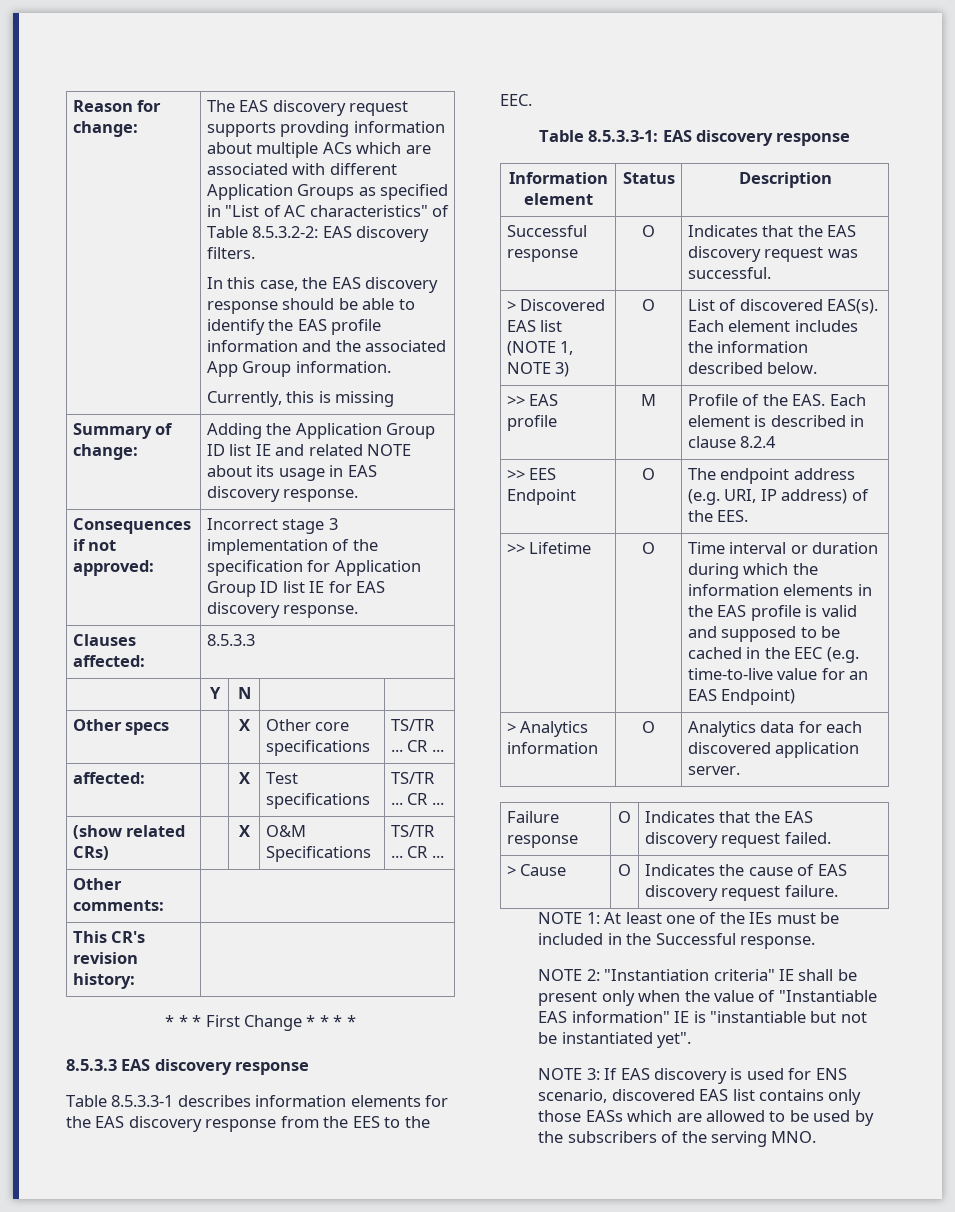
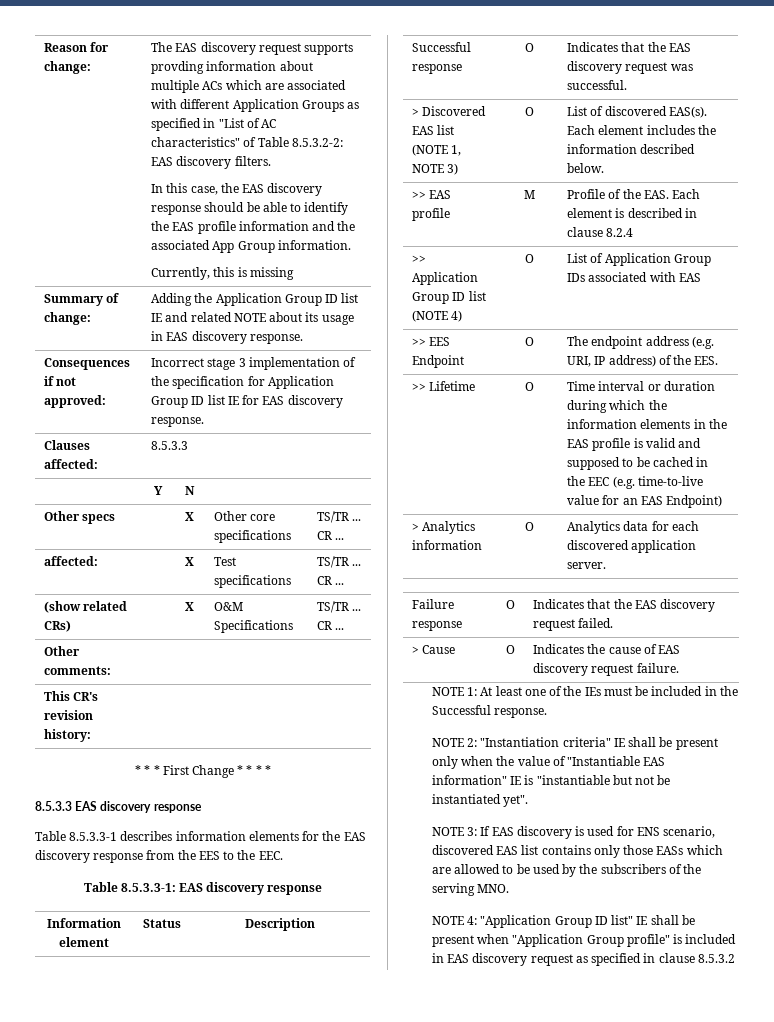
(777, 442) none -> [412,255,427,263] [412,272,479,285] [412,291,486,304] [412,310,463,322] [525,254,534,263] [567,253,711,266] [567,272,701,282] // >> Application Group ID list (NOTE 4) | O | List of Application Group IDs associated with EAS
(817, 1137) none -> [431,915,695,928] [431,934,737,947] [431,953,735,966] // NOTE 4: "Application Group ID list" IE shall be present when "Application Group profile" is included in EAS discovery request as specified in clause 8.5.3.2

